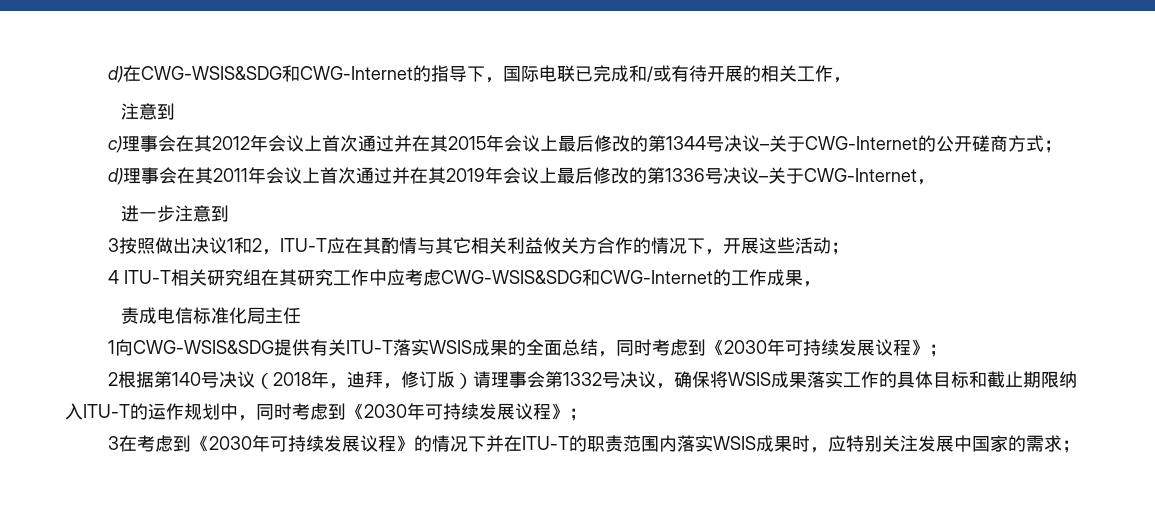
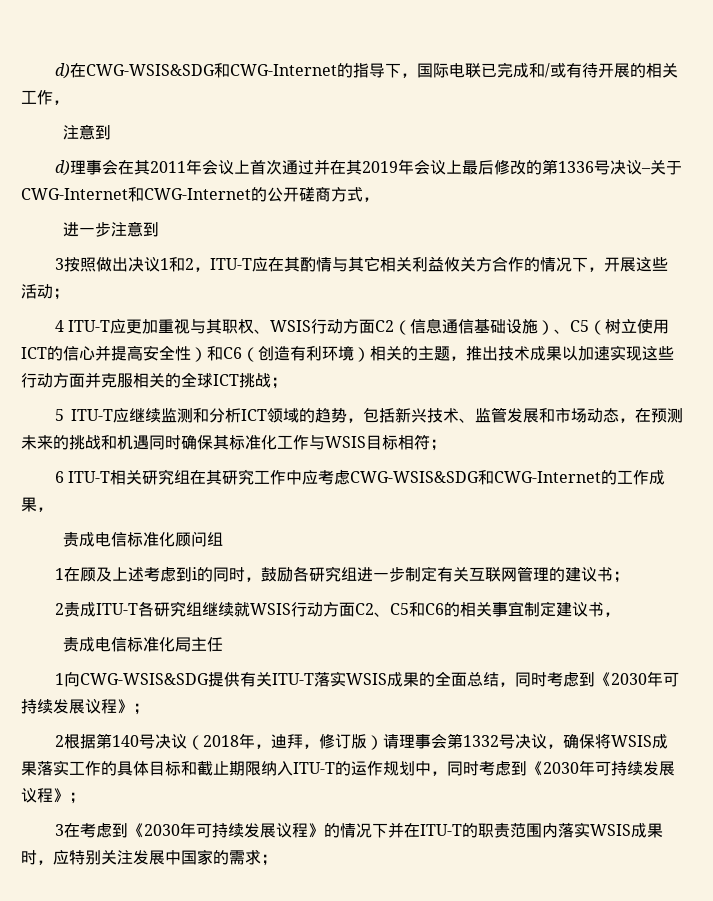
[108,135,1063,153] // c)理事会在其2012年会议上首次通过并在其2015年会议上最后修改的第1344号决议–关于CWG-Internet的公开磋商方式； -> (111, 132) none
(918, 175) none -> [128,187,363,202] 和CWG-Internet的公开磋商方式
(172, 277) none -> [110,318,670,335] [21,345,674,362] [21,372,287,389] [54,407,683,423] [21,434,446,451] [54,471,111,483] 应更加重视与其职权、WSIS行动方面C2（信息通信基础设施）、C5（树立使用ICT的信心并提高安全性）和C6（创造有利环境）相关的主题，推出技术成果以加速实现这些行动方面并克服相关的全球ICT挑战； // 5 ITU-T应继续监测和分析ICT领域的趋势，包括新兴技术、监管发展和市场动态，在预测未来的挑战和机遇同时确保其标准化工作与WSIS目标相符； // 6 ITU-T
(822, 284) none -> [62,531,223,547] [54,566,629,583] [54,601,620,617] // 责成电信标准化顾问组 // 1在顾及上述考虑到i的同时，鼓励各研究组进一步制定有关互联网管理的建议书； // 2责成ITU-T各研究组继续就WSIS行动方面C2、C5和C6的相关事宜制定建议书，

